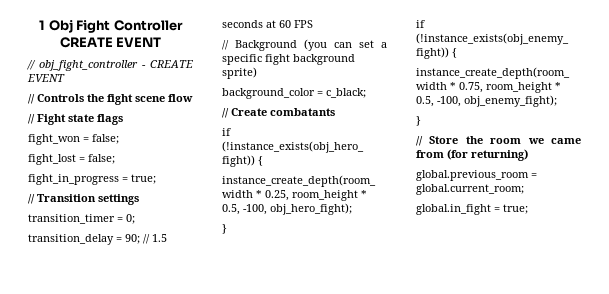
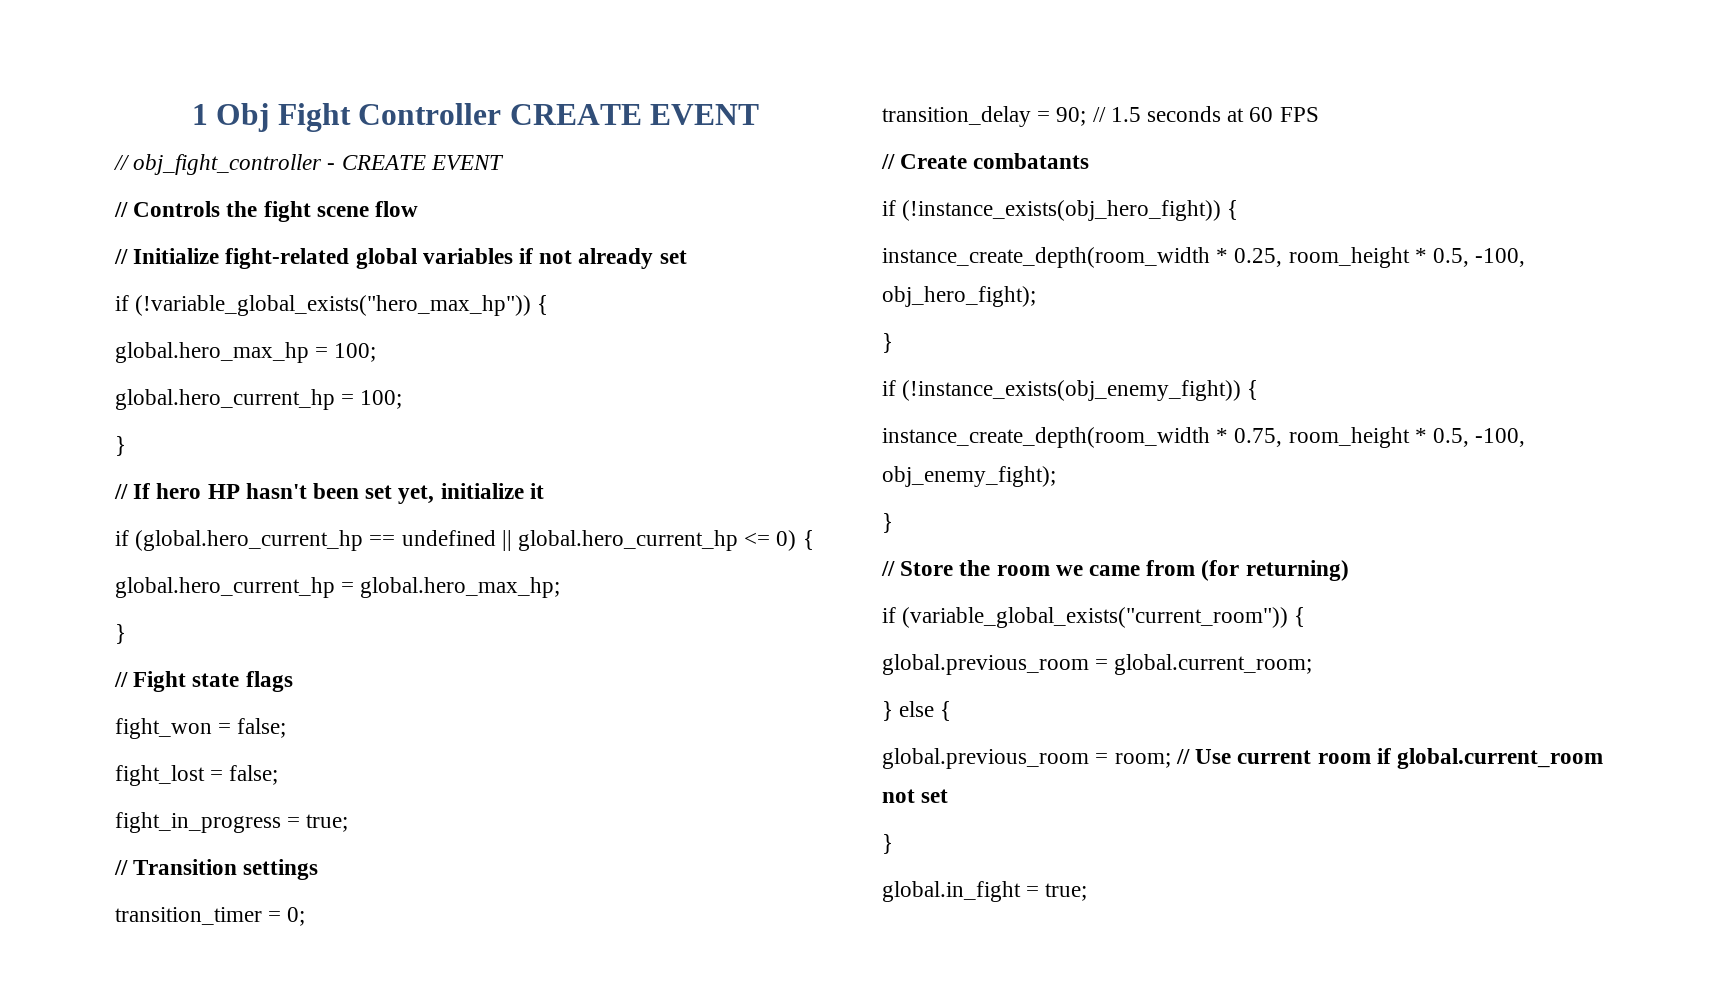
(193, 98) none -> [114,248,687,269] [115,295,549,316] [115,342,377,363] [115,389,403,410] [115,436,126,456] [114,483,544,504] [115,530,814,551] [115,577,561,598] [115,624,126,644] // // Initialize fight-related global variables if not already set // if (!variable_global_exists("hero_max_hp")) { // global.hero_max_hp = 100; // global.hero_current_hp = 100; // } // // If hero HP hasn't been set yet, initialize it // if (global.hero_current_hp == undefined || global.hero_current_hp <= 0) { // global.hero_current_hp = global.hero_max_hp; // }
[222,39,387,51] [222,54,355,65] [222,67,257,79] [222,88,366,99] // // Background (you can set a specific fight background sprite) // background_color = c_black; -> (1319, 114) none
(528, 155) none -> [882,607,1306,628] // if (variable_global_exists("current_room")) {
(524, 189) none -> [882,701,952,721] [882,748,1603,769] [882,789,949,803] [882,834,893,854] // } else { // global.previous_room = room; // Use current room if global.current_room not set // }

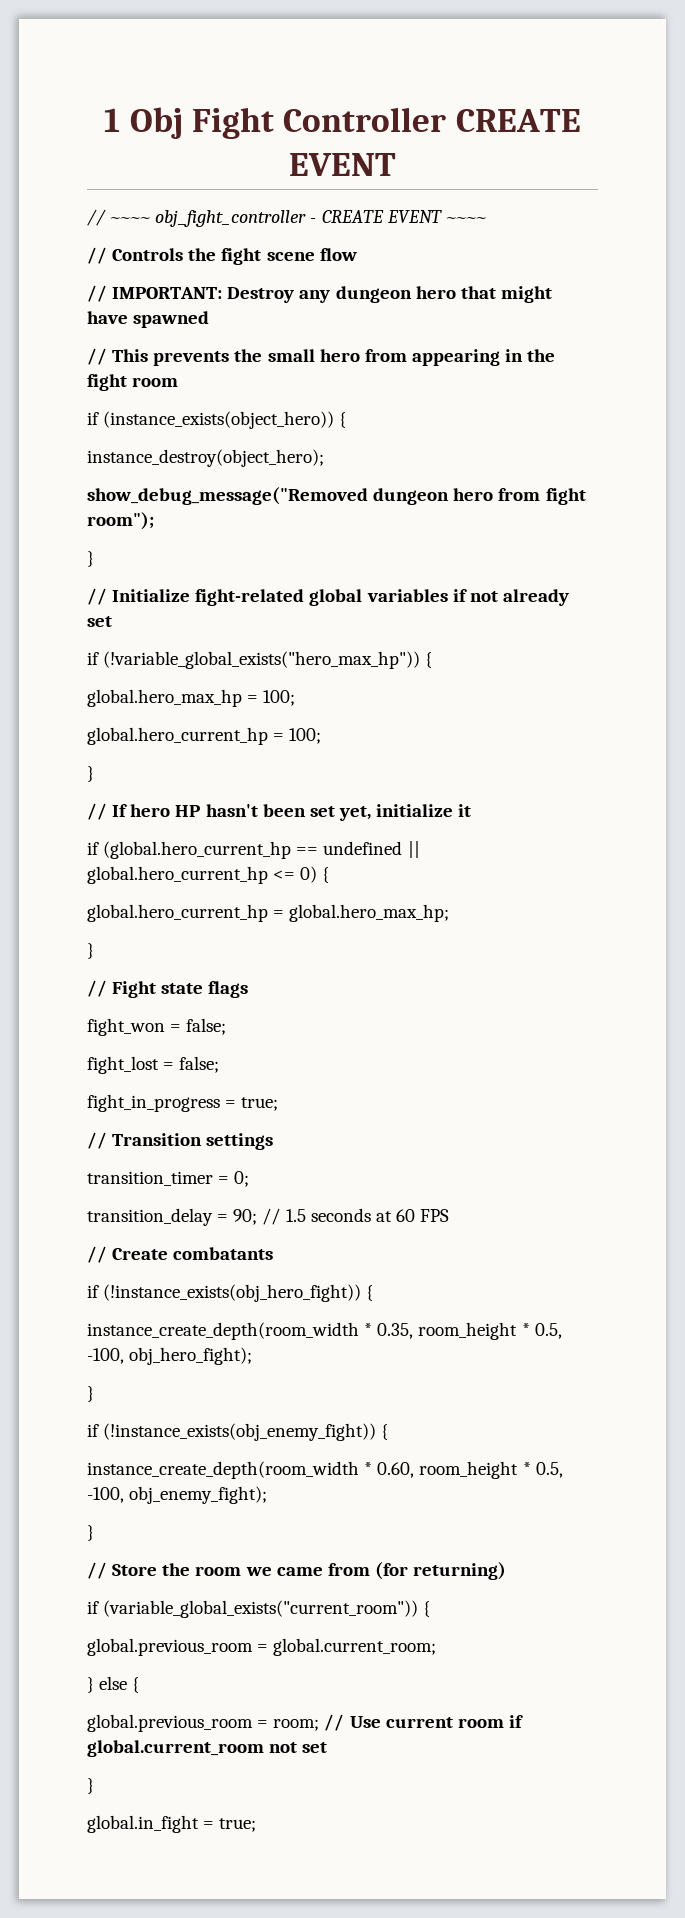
(130, 162) none -> [110,217,151,223] ~~~~
(504, 162) none -> [445,217,486,223] ~~~~
(419, 209) none -> [87,285,552,303] [87,311,210,328] [87,348,556,366] [87,374,179,391] [87,411,347,429] [87,449,324,467] [87,487,586,505] [87,512,154,530] [87,551,94,567] // // IMPORTANT: Destroy any dungeon hero that might have spawned // // This prevents the small hero from appearing in the fight room // if (instance_exists(object_hero)) { // instance_destroy(object_hero); // show_debug_message("Removed dungeon hero from fight room"); // }
[1234,248,1283,267] 0.25, -> [377,1323,414,1339] 0.35,
[1234,428,1283,447] 0.75, -> [377,1462,415,1478] 0.60,

